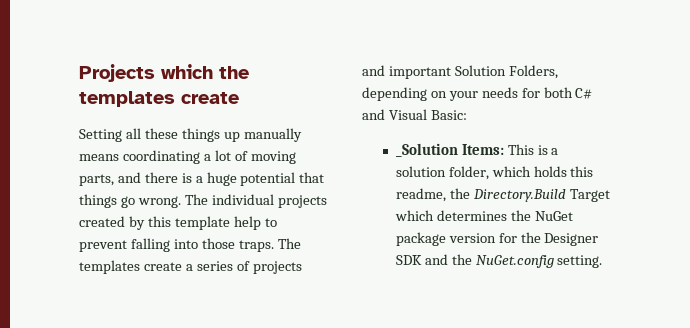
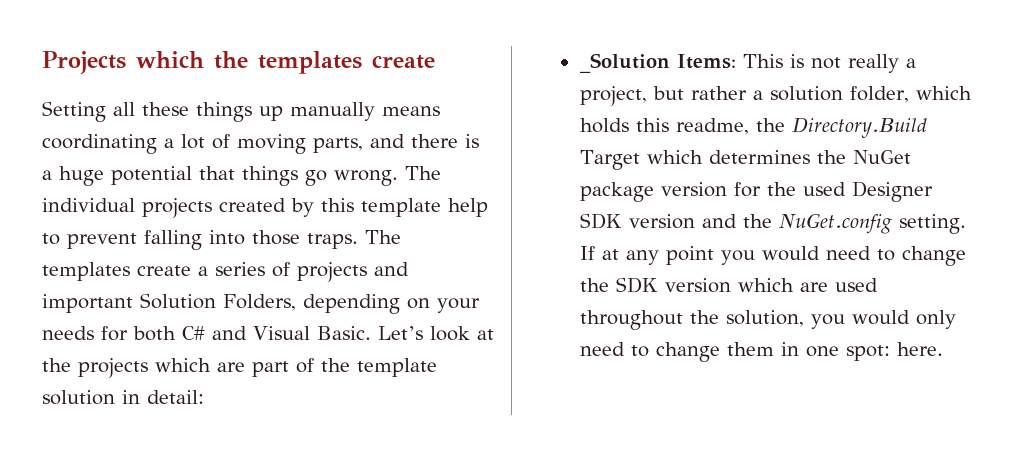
[430,110,467,120] [395,143,548,157] Basic: // _Solution Items: This is -> [316,326,494,341] [42,358,437,378] [42,390,204,405] [579,53,916,73] [579,86,747,106] Basic. Let’s look at the projects which are part of the template solution in detail: // _Solution Items: This is not really a project, but rather
(541, 237) none -> [802,182,846,196] used
(422, 260) none -> [628,214,695,229] version
(603, 261) none -> [579,246,966,266] [579,277,878,293] [579,310,956,330] [579,342,943,362] If at any point you would need to change the SDK version which are used throughout the solution, you would only need to change them in one spot: here.

